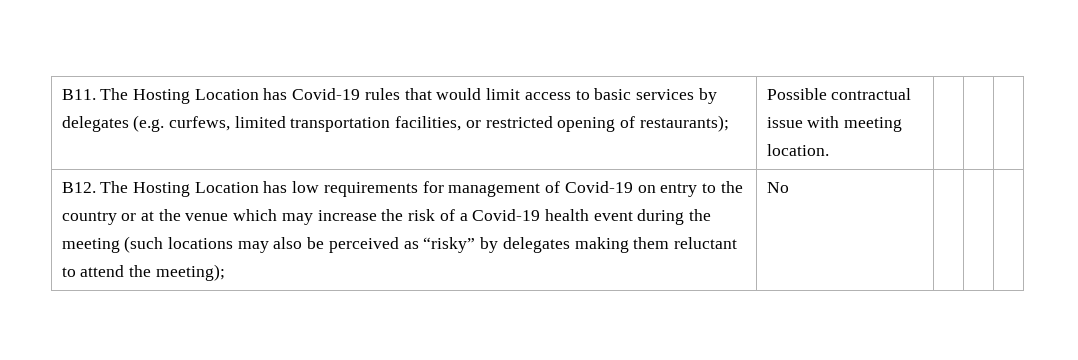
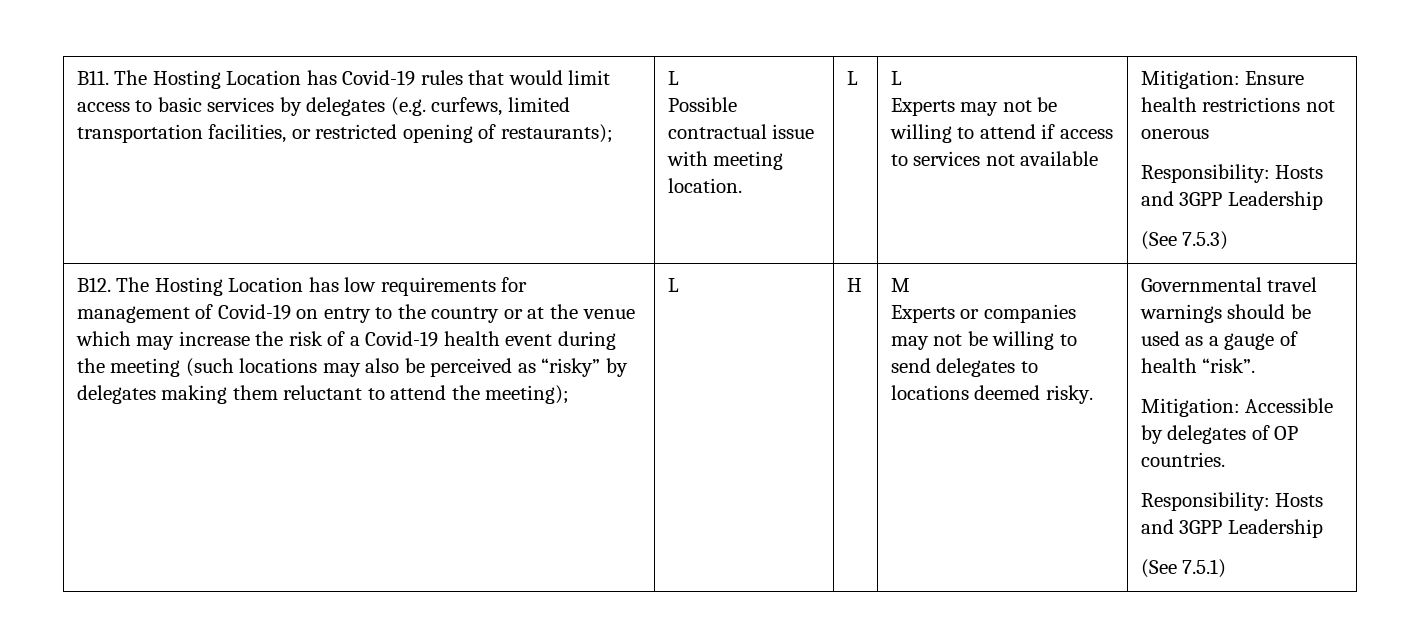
(729, 123) none -> [667,71,679,85] L //
(829, 150) | | -> [846,71,858,85] [890,71,902,85] [890,97,1058,116] [889,124,1113,143] [890,151,1099,166] [1140,70,1305,89] [1140,97,1335,112] [1140,129,1209,139] [1140,164,1324,183] [1140,191,1323,210] [1140,231,1229,250] L | L // Experts may not be willing to attend if access to services not available | Mitigation: Ensure health restrictions not onerous // Responsibility: Hosts and 3GPP Leadership // (See 7.5.3)
[766,182,789,193] No | | | -> [667,278,679,292] [846,278,862,292] [890,278,910,292] [890,304,1076,323] [890,331,1077,350] [890,358,1038,377] [890,385,1093,404] [1140,277,1318,292] [1139,304,1311,323] [1140,331,1298,350] [1140,358,1256,373] [1140,398,1334,417] [1140,425,1299,444] [1140,452,1225,467] [1140,492,1324,511] [1140,519,1323,538] [1140,559,1227,578] L | H | M // Experts or companies may not be willing to send delegates to locations deemed risky. | Governmental travel warnings should be used as a gauge of health “risk”. // Mitigation: Accessible by delegates of OP countries. // Responsibility: Hosts and 3GPP Leadership // (See 7.5.1)

